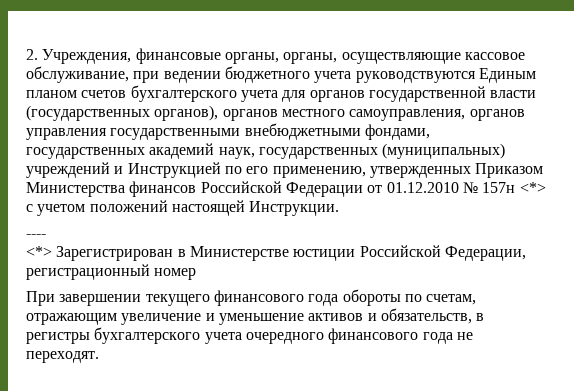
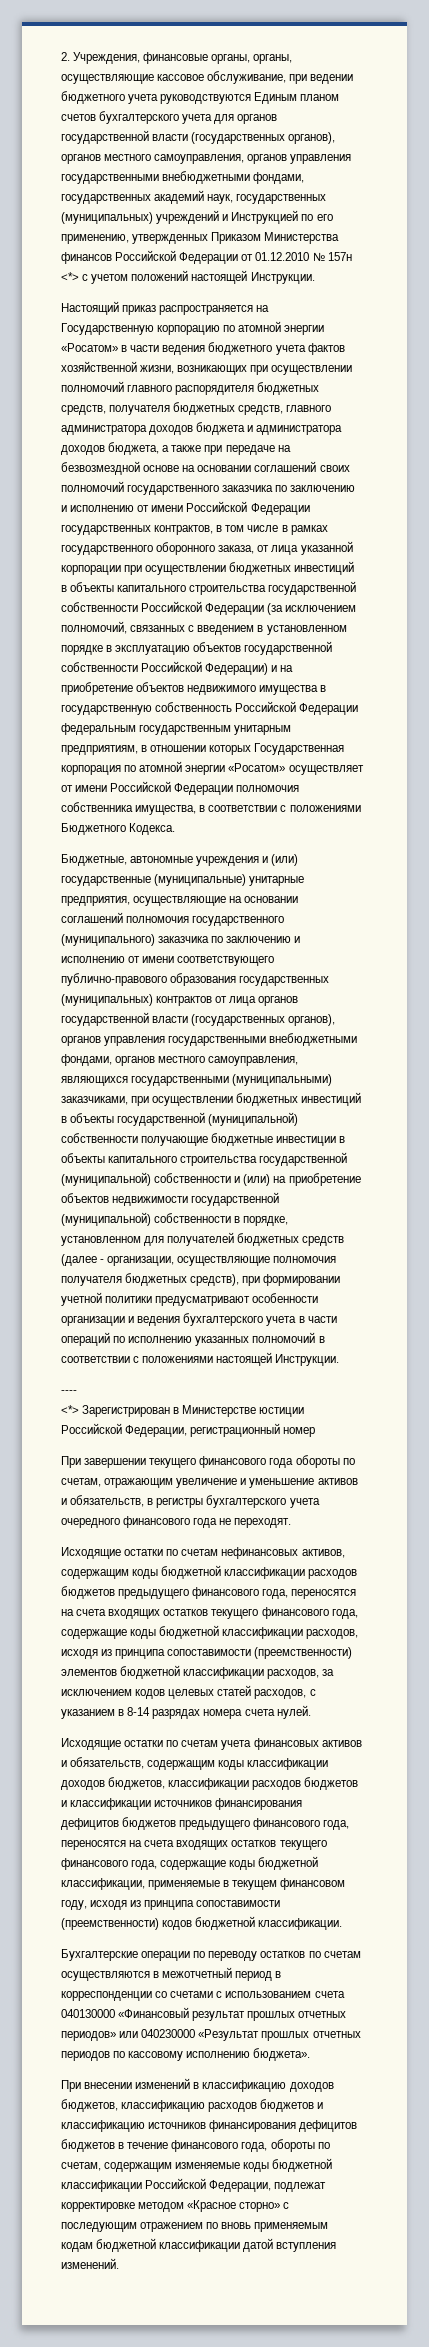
(340, 208) none -> [61,301,270,315] [61,321,325,335] [61,342,345,355] [61,361,353,375] [61,381,320,395] [61,402,332,415] [61,422,343,435] [61,442,291,455] [61,461,350,475] [61,481,356,495] [61,501,310,515] [61,525,328,535] [61,541,353,555] [61,561,355,575] [61,581,357,595] [61,601,357,615] [61,621,347,635] [61,641,333,655] [61,661,294,675] [61,682,327,695] [61,701,359,715] [61,723,292,735] [61,743,345,755] [61,761,364,775] [61,781,300,795] [61,802,361,815] [61,823,176,835] [61,854,299,866] [61,874,305,886] [61,896,299,906] [61,912,285,926] [61,934,301,946] [61,956,275,966] [61,973,330,986] [61,994,299,1006] [61,1012,336,1026] [61,1033,358,1046] [61,1054,299,1066] [61,1074,333,1086] [61,1092,362,1106] [61,1112,299,1126] [61,1133,346,1146] [61,1152,348,1166] [61,1172,361,1186] [61,1192,280,1206] [61,1212,289,1226] [61,1232,345,1246] [61,1254,337,1266] [61,1273,341,1286] [61,1292,319,1306] [61,1313,337,1326] [61,1332,325,1346] [61,1352,340,1366] // Настоящий приказ распространяется на Государственную корпорацию по атомной энергии «Росатом» в части ведения бюджетного учета фактов хозяйственной жизни, возникающих при осуществлении полномочий главного распорядителя бюджетных средств, получателя бюджетных средств, главного администратора доходов бюджета и администратора доходов бюджета, а также при передаче на безвозмездной основе на основании соглашений своих полномочий государственного заказчика по заключению и исполнению от имени Российской Федерации государственных контрактов, в том числе в рамках государственного оборонного заказа, от лица указанной корпорации при осуществлении бюджетных инвестиций в объекты капитального строительства государственной собственности Российской Федерации (за исключением полномочий, связанных с введением в установленном порядке в эксплуатацию объектов государственной собственности Российской Федерации) и на приобретение объектов недвижимого имущества в государственную собственность Российской Федерации федеральным государственным унитарным предприятиям, в отношении которых Государственная корпорация по атомной энергии «Росатом» осуществляет от имени Российской Федерации полномочия собственника имущества, в соответствии с положениями Бюджетного Кодекса. // Бюджетные, автономные учреждения и (или) государственные (муниципальные) унитарные предприятия, осуществляющие на основании соглашений полномочия государственного (муниципального) заказчика по заключению и исполнению от имени соответствующего публично-правового образования государственных (муниципальных) контрактов от лица органов государственной власти (государственных органов), органов управления государственными внебюджетными фондами, органов местного самоуправления, являющихся государственными (муниципальными) заказчиками, при осуществлении бюджетных инвестиций в объекты государственной (муниципальной) собственности получающие бюджетные инвестиции в объекты капитального строительства государственной (муниципальной) собственности и (или) на приобретение объектов недвижимости государственной (муниципальной) собственности в порядке, установленном для получателей бюджетных средств (далее - организации, осуществляющие полномочия получателя бюджетных средств), при формировании учетной политики предусматривают особенности организации и ведения бухгалтерского учета в части операций по исполнению указанных полномочий в соответствии с положениями настоящей Инструкции.
(99, 357) none -> [61,1547,345,1559] [61,1565,358,1579] [61,1586,357,1599] [61,1607,358,1619] [61,1625,359,1639] [61,1647,353,1659] [61,1665,335,1679] [61,1685,316,1699] [61,1705,311,1719] [61,1738,362,1750] [61,1757,329,1770] [61,1777,359,1790] [61,1798,303,1810] [61,1817,350,1830] [61,1840,327,1850] [61,1856,319,1870] [61,1878,346,1890] [61,1900,281,1910] [61,1916,343,1930] [61,1949,361,1961] [61,1967,282,1981] [61,1991,345,2001] [61,2007,347,2021] [61,2029,361,2041] [61,2048,311,2061] [61,2078,334,2092] [61,2099,324,2112] [61,2120,358,2132] [61,2139,330,2152] [61,2158,333,2172] [61,2178,327,2192] [61,2200,290,2212] [61,2222,329,2232] [61,2238,337,2252] [61,2258,119,2269] // Исходящие остатки по счетам нефинансовых активов, содержащим коды бюджетной классификации расходов бюджетов предыдущего финансового года, переносятся на счета входящих остатков текущего финансового года, содержащие коды бюджетной классификации расходов, исходя из принципа сопоставимости (преемственности) элементов бюджетной классификации расходов, за исключением кодов целевых статей расходов, с указанием в 8-14 разрядах номера счета нулей. // Исходящие остатки по счетам учета финансовых активов и обязательств, содержащим коды классификации доходов бюджетов, классификации расходов бюджетов и классификации источников финансирования дефицитов бюджетов предыдущего финансового года, переносятся на счета входящих остатков текущего финансового года, содержащие коды бюджетной классификации, применяемые в текущем финансовом году, исходя из принципа сопоставимости (преемственности) кодов бюджетной классификации. // Бухгалтерские операции по переводу остатков по счетам осуществляются в межотчетный период в корреспонденции со счетами с использованием счета 040130000 «Финансовый результат прошлых отчетных периодов» или 040230000 «Результат прошлых отчетных периодов по кассовому исполнению бюджета». // При внесении изменений в классификацию доходов бюджетов, классификацию расходов бюджетов и классификацию источников финансирования дефицитов бюджетов в течение финансового года, обороты по счетам, содержащим изменяемые коды бюджетной классификации Российской Федерации, подлежат корректировке методом «Красное сторно» с последующим отражением по вновь применяемым кодам бюджетной классификации датой вступления изменений.

